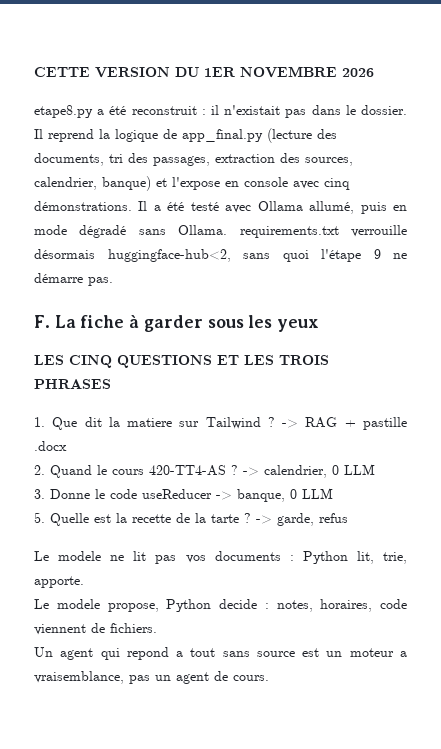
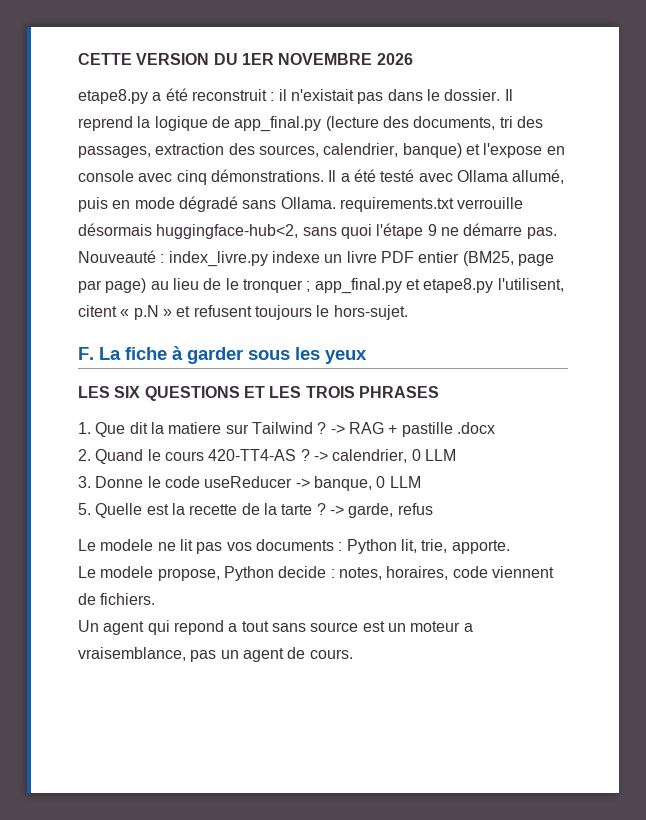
(113, 281) none -> [78,250,554,267] [78,278,564,294] [78,305,408,320] Nouveauté : index_livre.py indexe un livre PDF entier (BM25, page par page) au lieu de le tronquer ; app_final.py et etape8.py l'utilisent, citent « p.N » et refusent toujours le hors-sujet.
[69,355,112,368] CINQ -> [114,386,141,398] SIX

